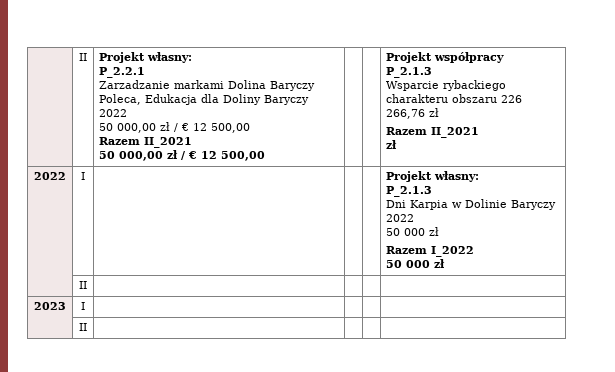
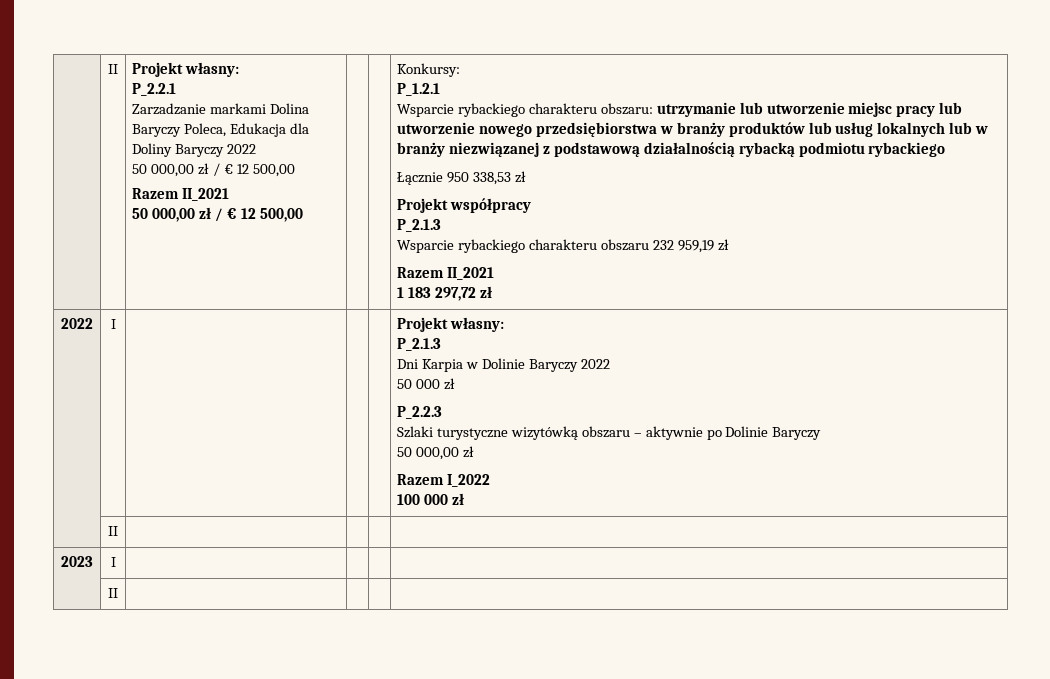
(266, 156) none -> [397,63,461,77] [397,83,441,96] [397,102,963,117] [397,122,989,137] [397,142,946,157] [397,171,526,185] Konkursy: // P_1.2.1 // Wsparcie rybackiego charakteru obszaru: utrzymanie lub utworzenie miejsc pracy lub utworzenie nowego przedsiębiorstwa w branży produktów lub usług lokalnych lub w branży niezwiązanej z podstawową działalnością rybacką podmiotu rybackiego // Łącznie 950 338,53 zł //
[501,95,523,103] [386,109,426,119] 226 266,76 -> [652,240,714,253] 232 959,19
(480, 132) none -> [397,287,476,301] 1 183 297,72
(440, 231) none -> [397,406,443,419] [397,426,822,440] [397,446,474,460] // P_2.2.3 // Szlaki turystyczne wizytówką obszaru – aktywnie po Dolinie Baryczy // 50 000,00 zł
[386,260,403,268] 50 -> [397,494,421,505] 100

